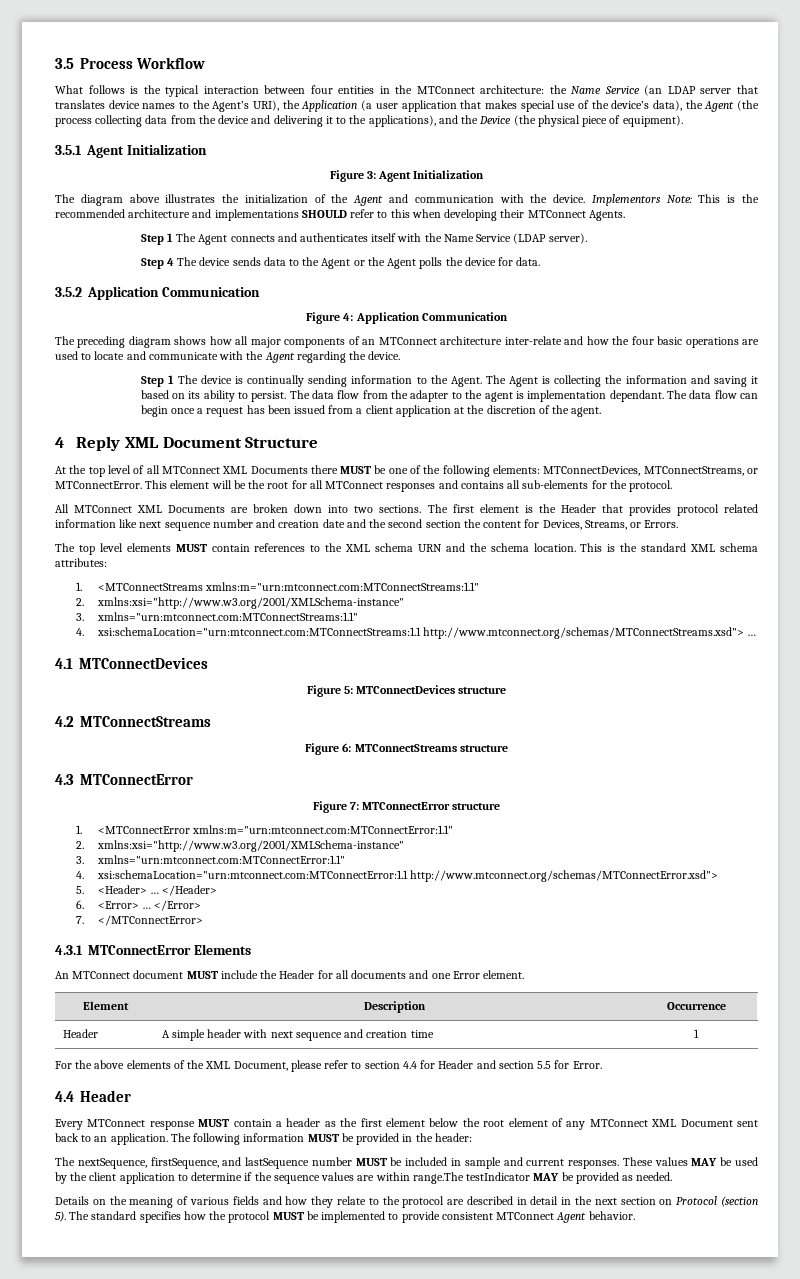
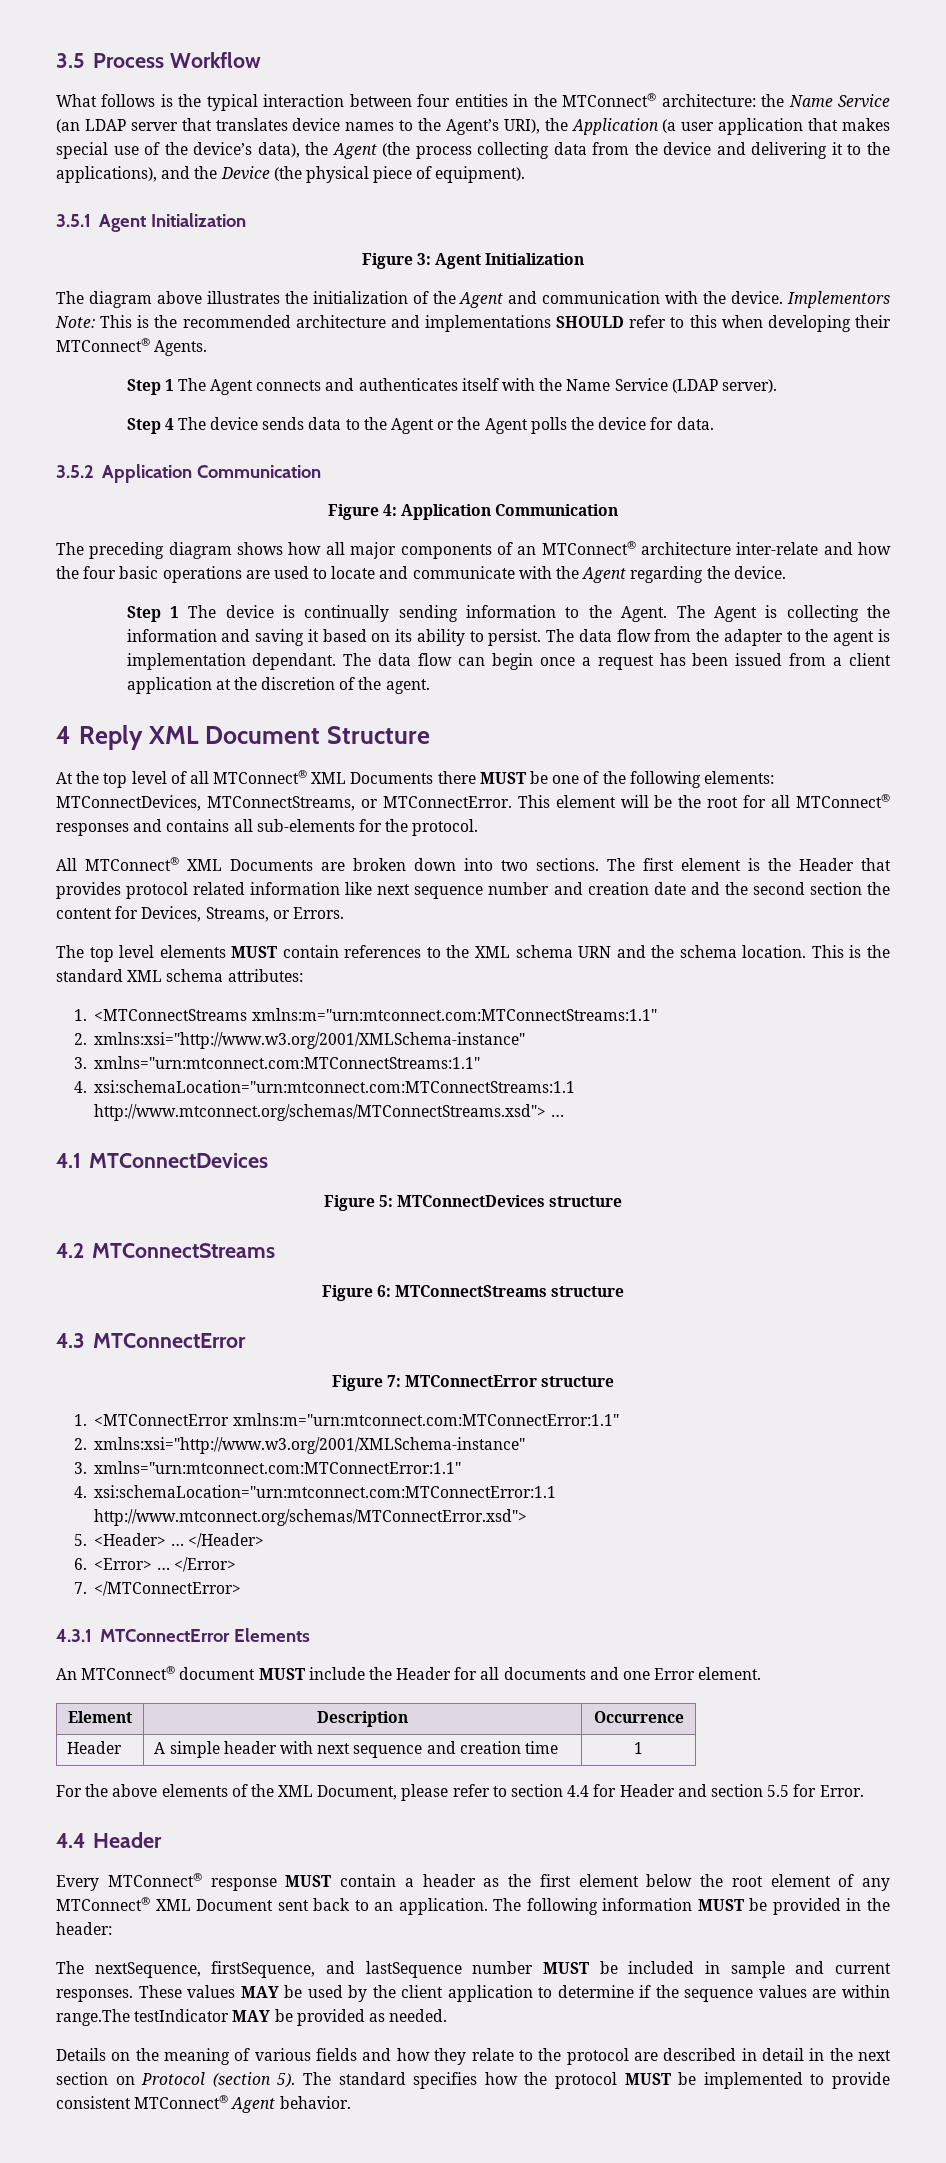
[416,86,475,94] MTConnect -> [562,93,657,107] MTConnect®
[527,210,586,218] MTConnect -> [56,338,150,352] MTConnect®
[378,337,437,345] MTConnect -> [541,541,636,555] MTConnect®
[161,466,220,474] MTConnect -> [213,770,308,784] MTConnect®
[325,481,384,489] MTConnect -> [795,794,890,808] MTConnect®
[74,505,133,513] MTConnect -> [85,857,179,871] MTConnect®
[72,971,131,979] MTConnect -> [81,1666,176,1680] MTConnect®
[87,1119,146,1127] MTConnect -> [107,1873,202,1887] MTConnect®
[589,1119,648,1127] MTConnect -> [56,1897,150,1911] MTConnect®
[496,1212,555,1220] MTConnect -> [134,2095,229,2109] MTConnect®

